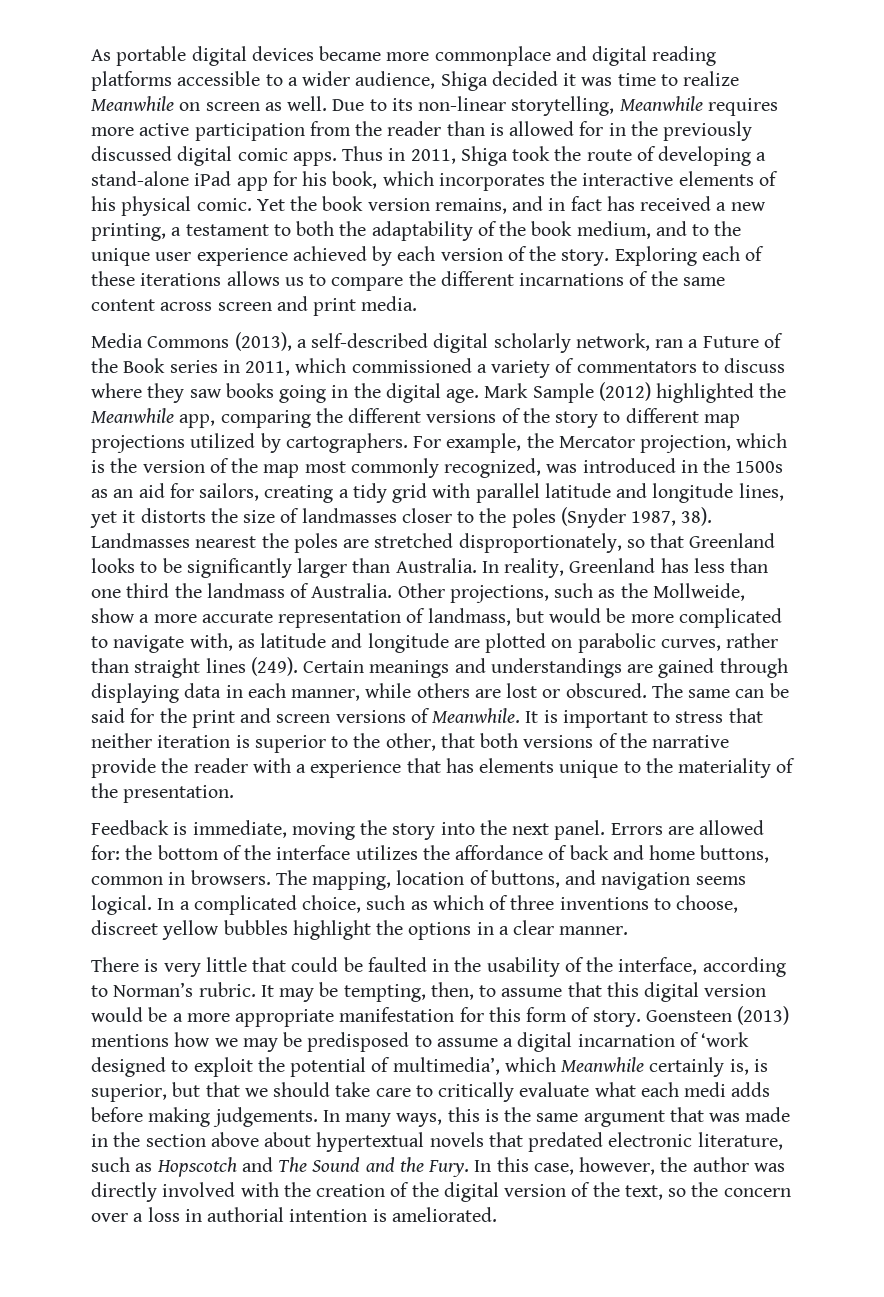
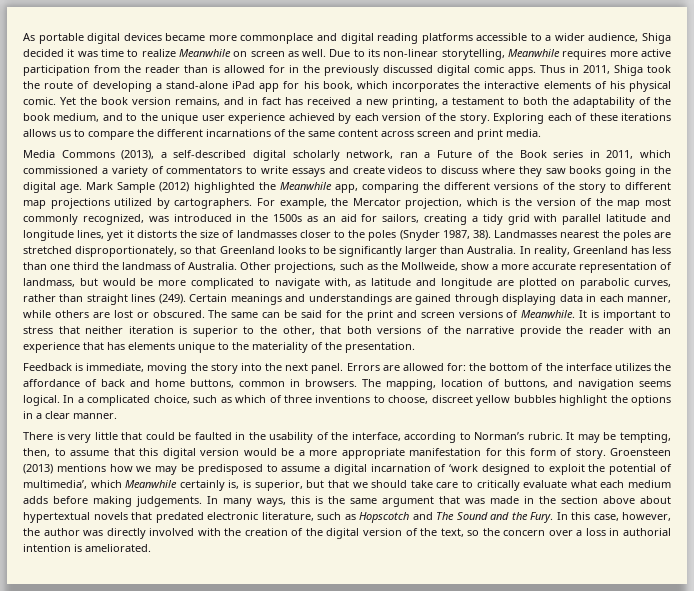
(719, 367) none -> [261,166,438,177] write essays and create videos to
[296,764,307,773] a -> [657,328,671,334] an
[645,1010,732,1022] Goensteen -> [610,448,671,456] Groensteen
[684,1082,727,1097] medi -> [627,480,671,488] medium

